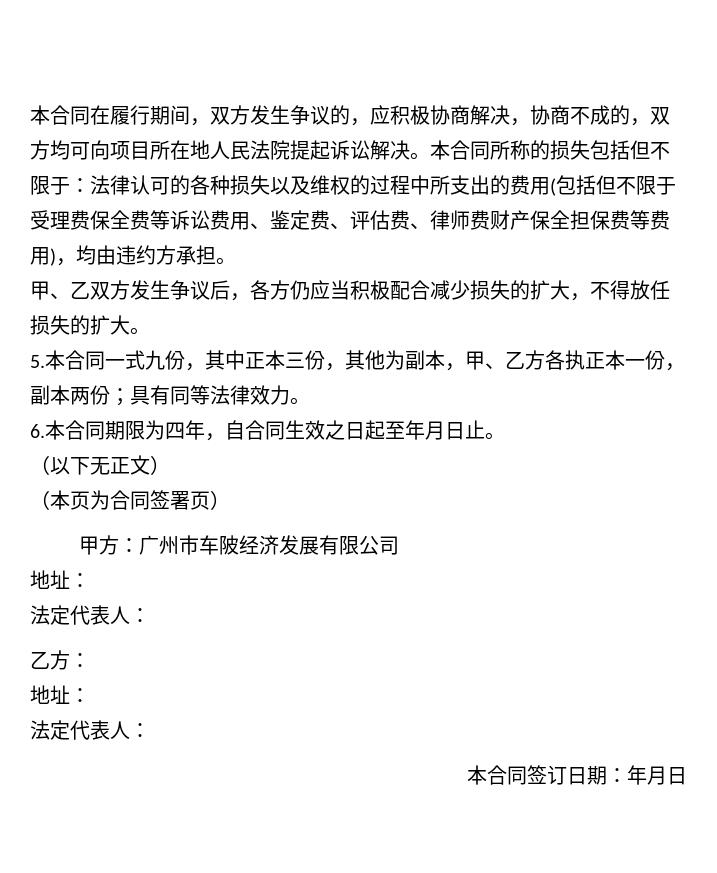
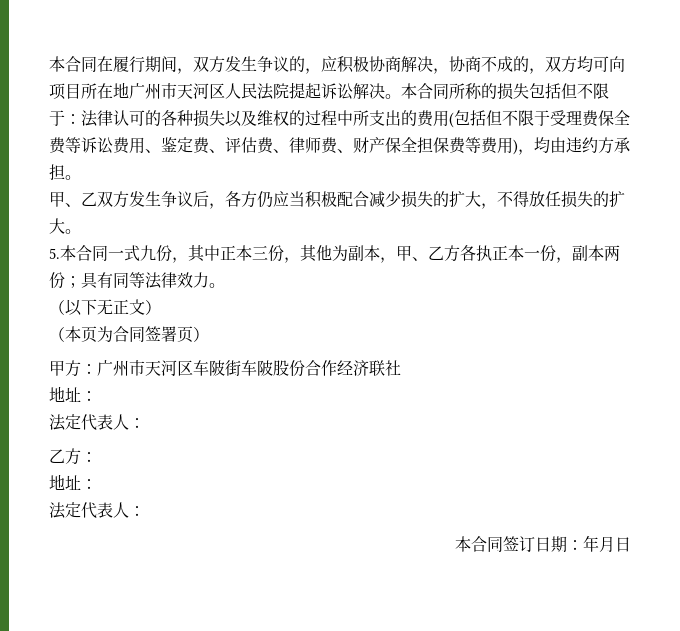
(210, 149) none -> [129,83,225,99] 广州市天河区
(490, 220) none -> [337,149,353,153] 、
[30,420,505,441] // 6.本合同期限为四年，自合同生效之日起至年月日止。 -> (225, 285) none
[198,535,399,555] 车陂经济发展有限公司 -> [145,360,401,377] 天河区车陂街车陂股份合作经济联社

